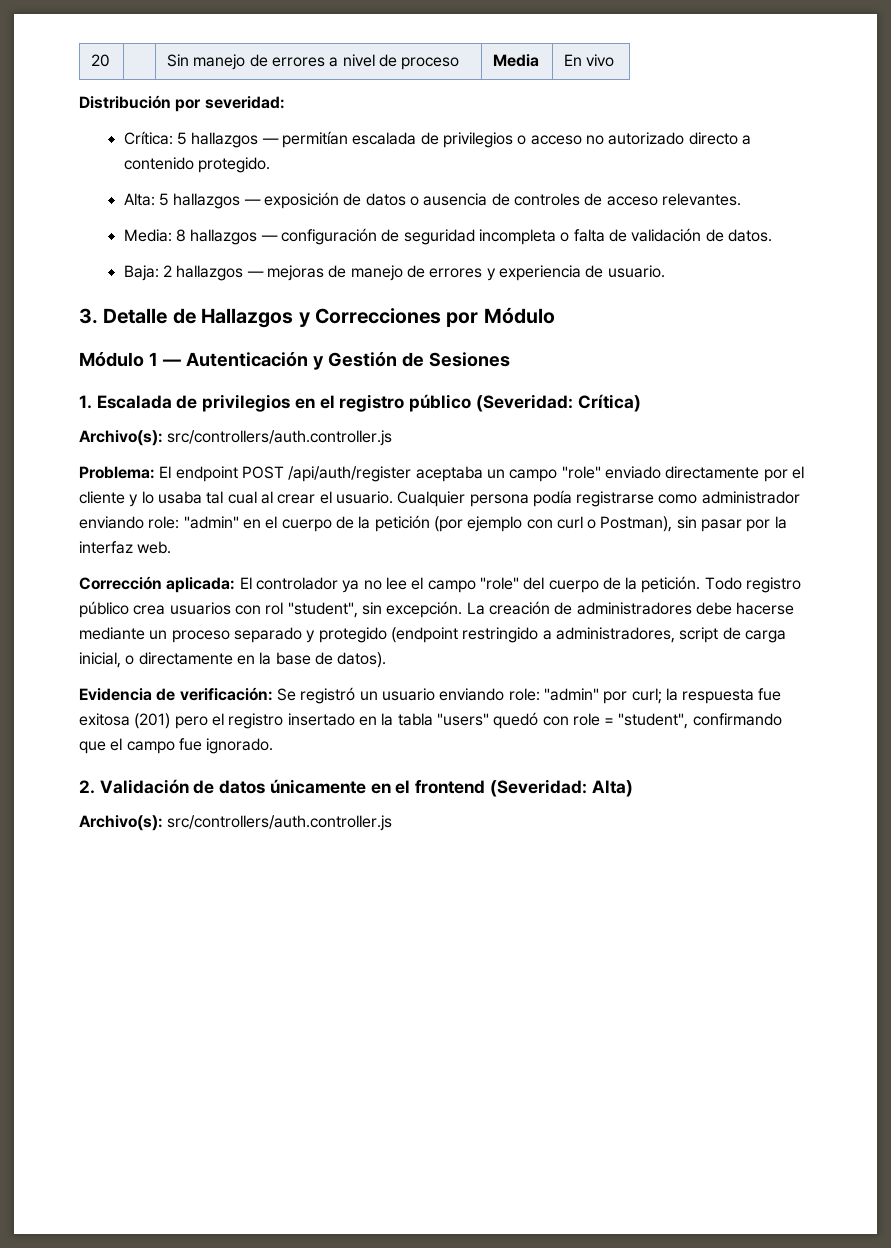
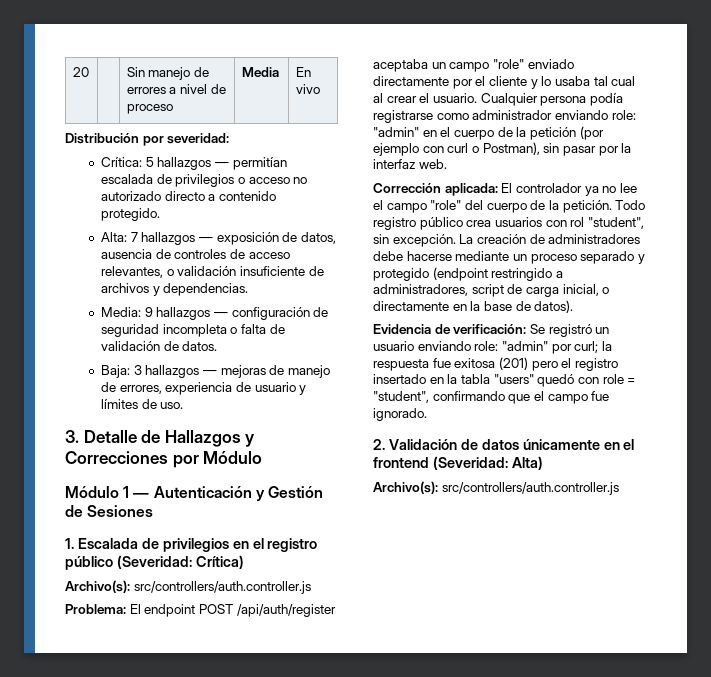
[159,193,170,206] 5 -> [130,232,138,242] 7
[365,193,420,206] datos o -> [300,232,336,244] datos,
[661,193,741,206] relevantes. -> [100,266,324,278] [100,283,249,296] relevantes, o validación insuficiente de archivos y dependencias.
[176,229,187,242] 8 -> [144,307,153,317] 9
[163,265,173,277] 2 -> [133,365,142,375] 3
[429,265,665,281] errores y experiencia de usuario. -> [119,382,307,395] [100,399,184,409] errores, experiencia de usuario y límites de uso.

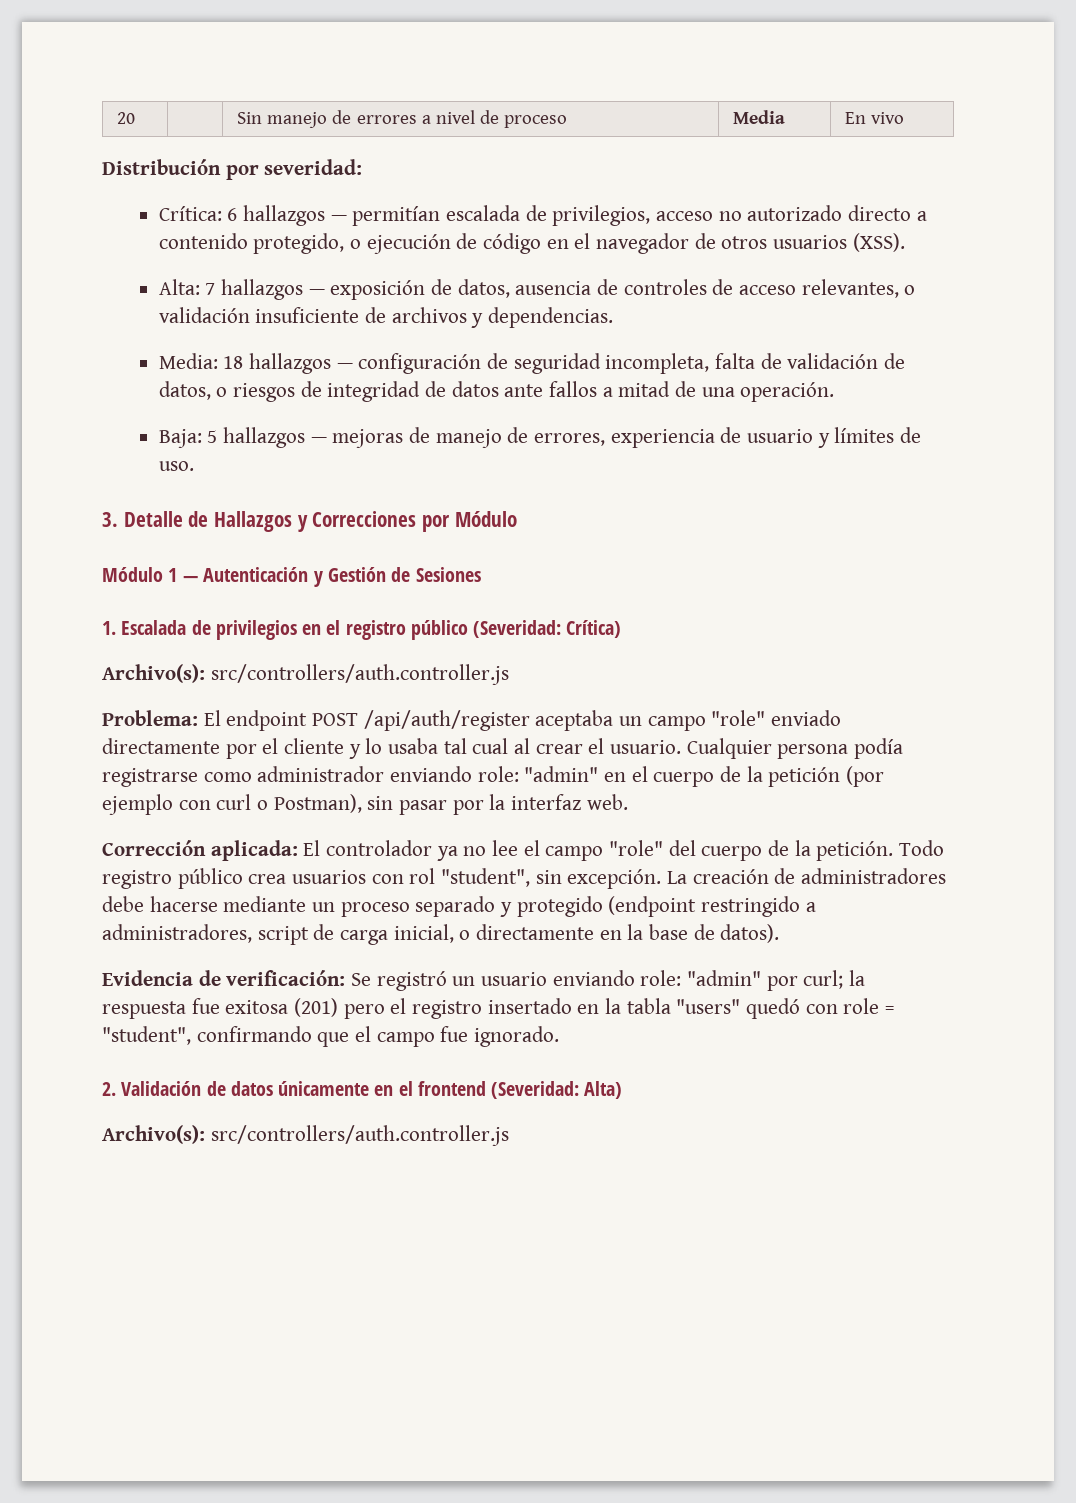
[145,157,154,167] 5 -> [227,208,238,221] 6
[175,174,245,187] privilegios o -> [552,205,651,226] privilegios,
[100,208,160,221] protegido. -> [253,233,905,254] protegido, o ejecución de código en el navegador de otros usuarios (XSS).
[144,307,153,317] 9 -> [223,356,244,369] 18
[162,324,238,337] incompleta o -> [605,353,710,374] incompleta,
[182,341,218,351] datos. -> [158,381,835,402] datos, o riesgos de integridad de datos ante fallos a mitad de una operación.
[133,365,142,375] 3 -> [207,430,218,443] 5

